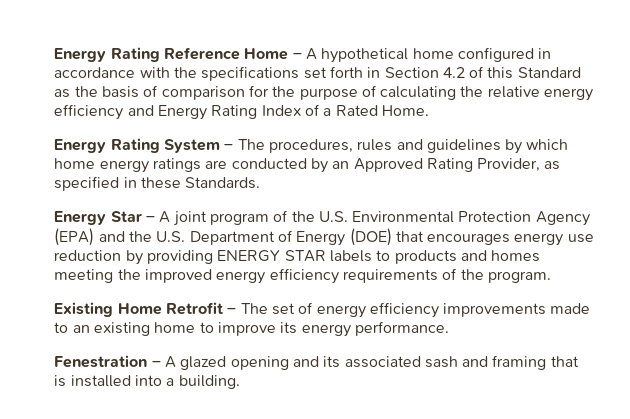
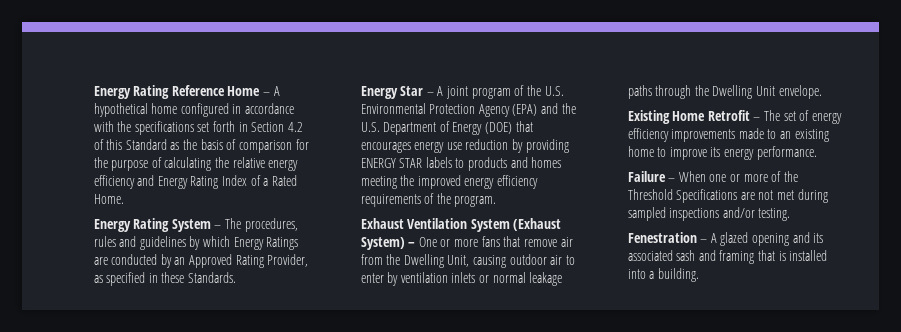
[54,158,201,173] home energy ratings -> [233,237,299,250] Energy Ratings
(551, 277) none -> [360,218,562,232] [360,236,573,250] [360,254,576,268] [360,272,563,286] [627,85,822,99] // Exhaust Ventilation System (Exhaust System) – One or more fans that remove air from the Dwelling Unit, causing outdoor air to enter by ventilation inlets or normal leakage paths through the Dwelling Unit envelope.
(449, 328) none -> [627,171,799,182] [627,189,828,203] [627,207,791,221] // Failure – When one or more of the Threshold Specifications are not met during sampled inspections and/or testing.

